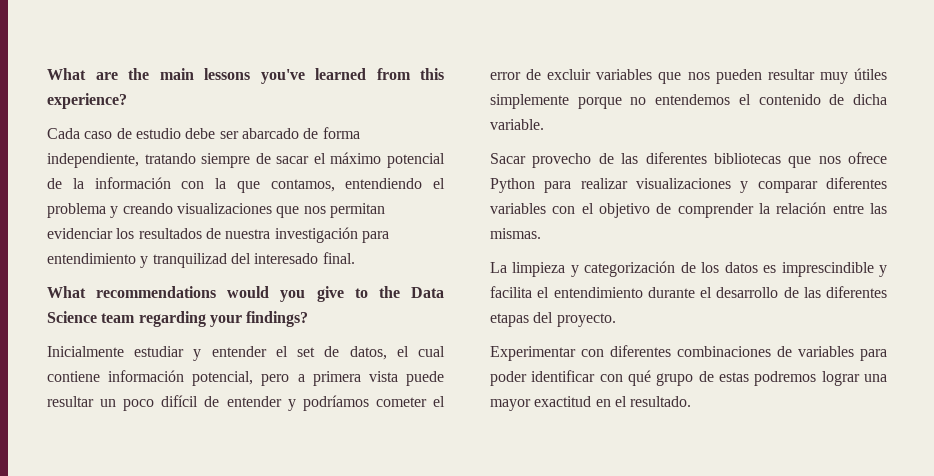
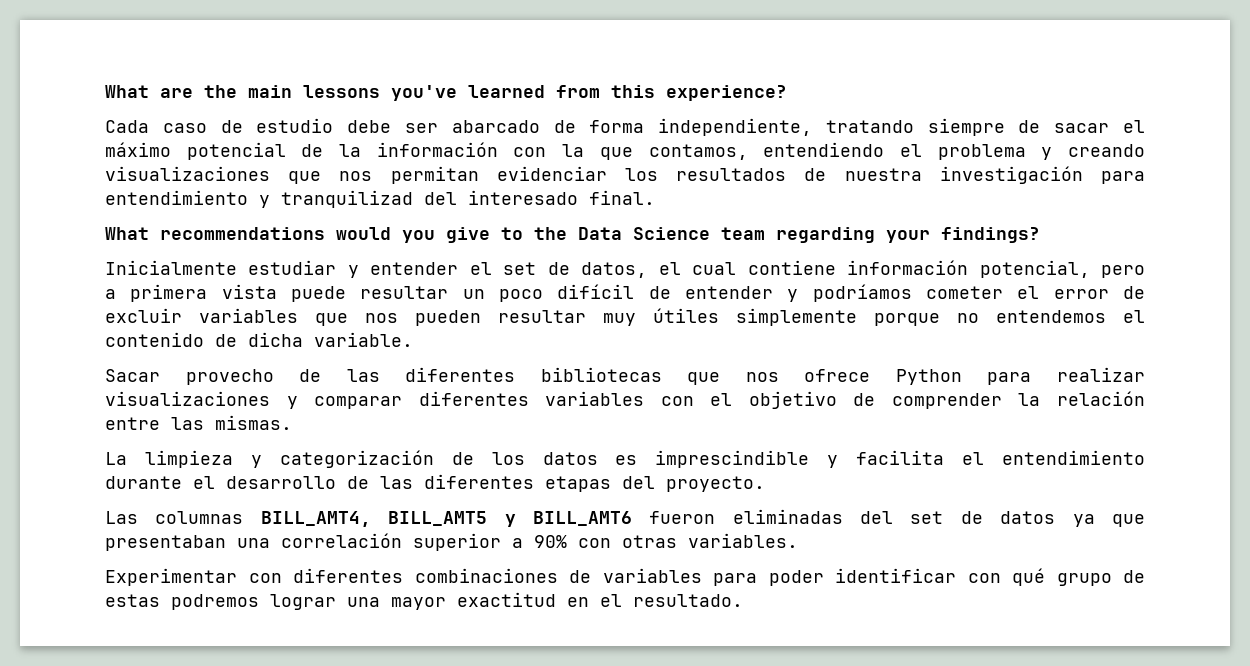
(616, 320) none -> [105,509,1145,527] [105,533,798,551] // Las columnas BILL_AMT4, BILL_AMT5 y BILL_AMT6 fueron eliminadas del set de datos ya que presentaban una correlación superior a 90% con otras variables.

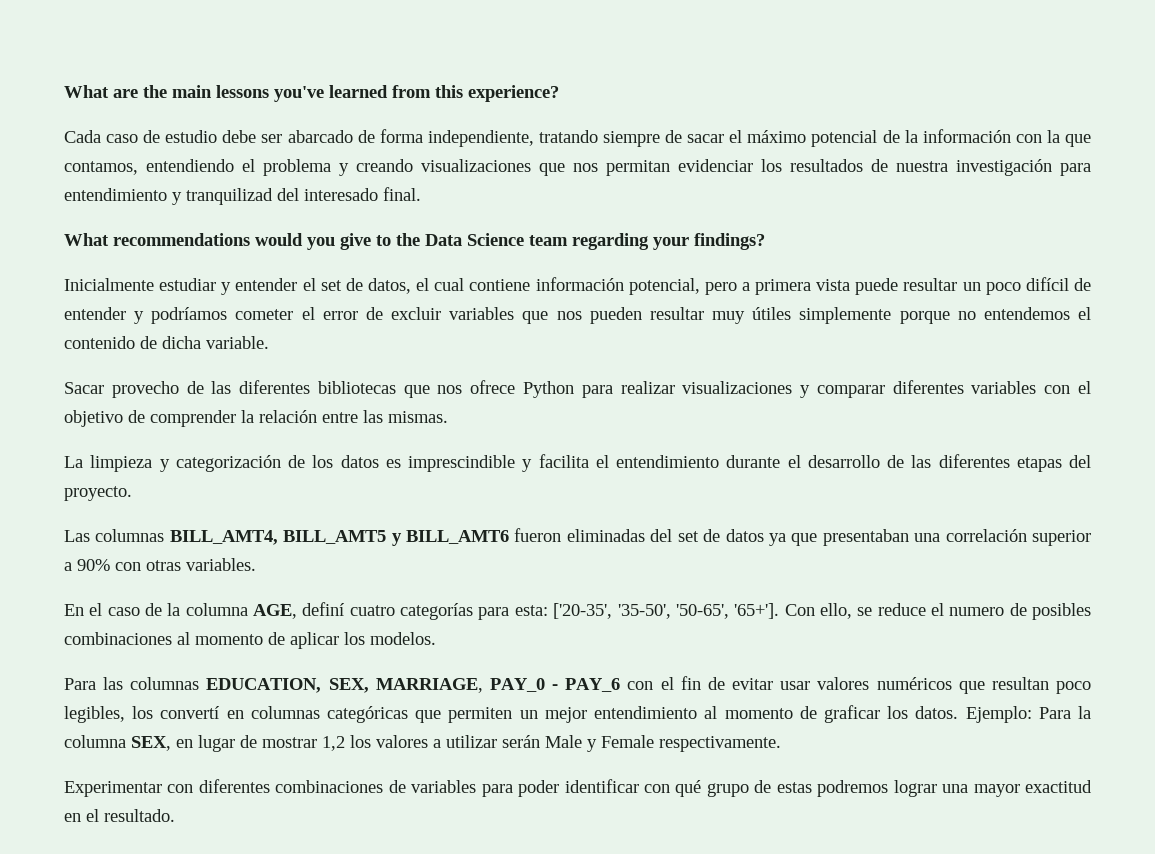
(798, 540) none -> [64,602,1091,620] [64,632,436,649] [64,676,1091,694] [64,705,1091,723] [64,735,781,752] // En el caso de la columna AGE, definí cuatro categorías para esta: ['20-35', '35-50', '50-65', '65+']. Con ello, se reduce el numero de posibles combinaciones al momento de aplicar los modelos. // Para las columnas EDUCATION, SEX, MARRIAGE, PAY_0 - PAY_6 con el fin de evitar usar valores numéricos que resultan poco legibles, los convertí en columnas categóricas que permiten un mejor entendimiento al momento de graficar los datos. Ejemplo: Para la columna SEX, en lugar de mostrar 1,2 los valores a utilizar serán Male y Female respectivamente.

